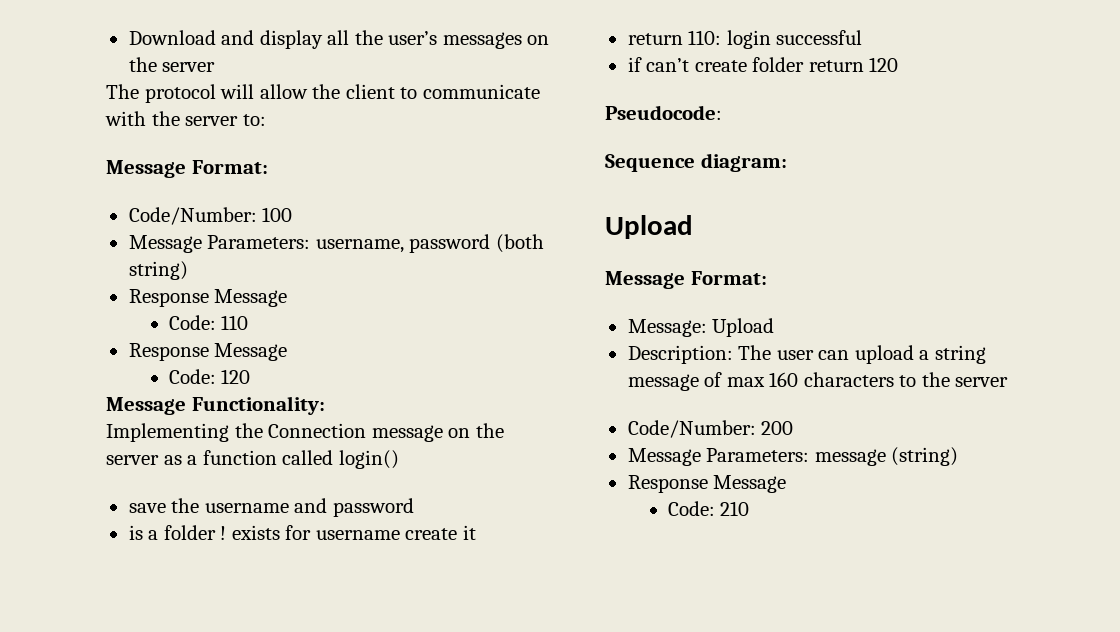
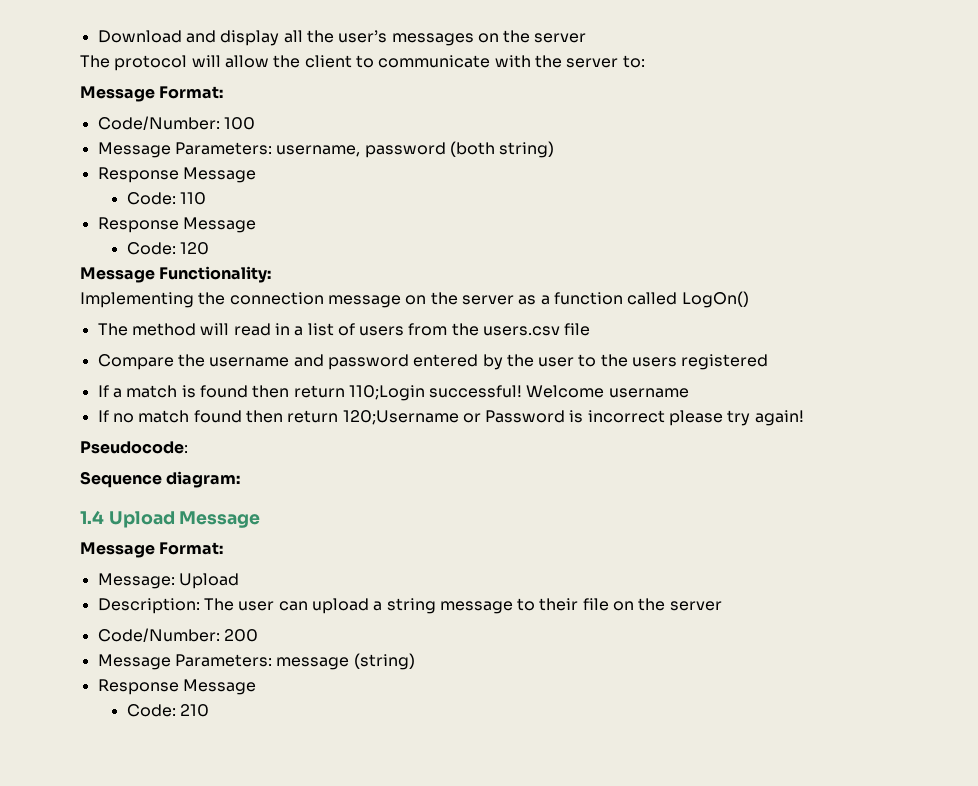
[268,423,367,438] Connection -> [229,292,324,305] connection
[338,450,399,469] [128,498,414,517] [128,525,476,540] [627,30,863,49] [627,57,899,72] login() // save the username and password // is a folder ! exists for username create it // return 110: login successful // if can’t create folder return 120 -> [681,291,749,308] [97,323,591,336] [97,354,769,370] [97,385,689,401] [97,410,804,426] LogOn() // The method will read in a list of users from the users.csv file // Compare the username and password entered by the user to the users registered // If a match is found then return 110;Login successful! Welcome username // If no match found then return 120;Username or Password is incorrect please try again!
[605,215,693,239] Upload -> [80,510,261,528] 1.4 Upload Message
[704,372,917,387] of max 160 characters to -> [517,598,635,611] to their file on

